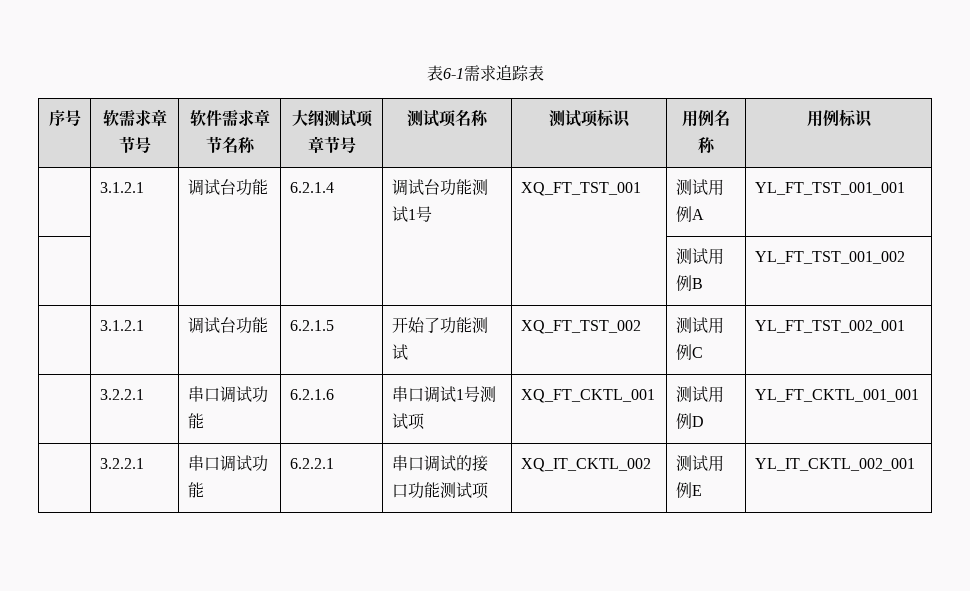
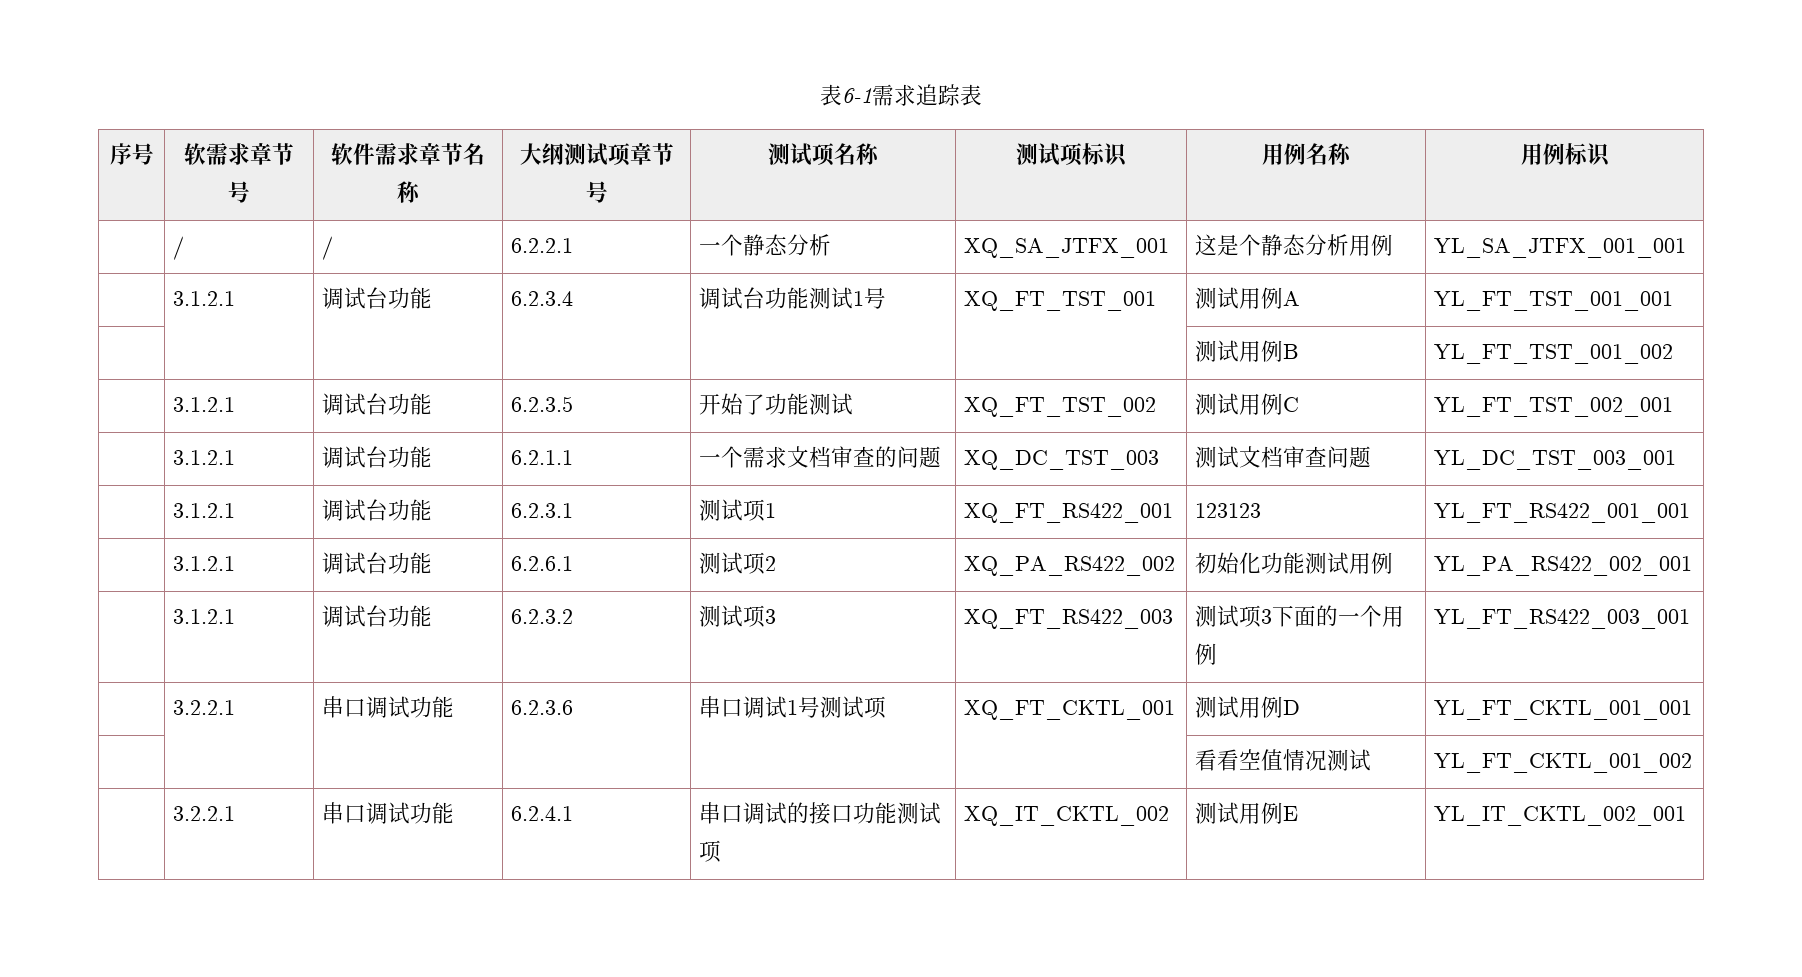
[100,182,145,193] [188,179,269,196] [290,182,335,193] // | 3.1.2.1 | 调试台功能 | 6.2.1.4 -> [173,236,185,260] [322,236,334,260] [511,238,574,253] [699,234,832,256] [964,238,1170,258] [1195,234,1394,256] [1434,238,1687,258] [173,291,236,306] [322,287,433,309] [511,291,574,306] // | / | / | 6.2.2.1 | 一个静态分析 | XQ_SA_JTFX_001 | 这是个静态分析用例 | YL_SA_JTFX_001_001 // | 3.1.2.1 | 调试台功能 | 6.2.3.4
[290,320,335,331] 6.2.1.5 -> [511,396,574,412] 6.2.3.5
[100,389,145,400] [188,386,269,403] [188,413,205,429] [290,389,335,400] // | 3.2.2.1 | 串口调试功能 | 6.2.1.6 -> [173,450,236,465] [322,446,433,468] [511,450,574,465] [699,446,942,468] [964,450,1160,470] [1195,446,1372,468] [1434,450,1677,470] [173,503,236,518] [322,499,433,521] [511,503,574,518] [699,499,777,522] [964,503,1174,523] [1195,503,1262,518] [1434,503,1691,523] [173,556,236,571] [322,552,433,574] [511,556,574,571] [699,552,777,575] [964,556,1176,576] [1195,552,1394,574] [1434,556,1693,576] [173,609,236,624] [322,605,433,627] [511,609,574,624] [699,605,777,628] [964,609,1174,629] [1195,605,1405,628] [1195,643,1218,665] [1434,609,1691,629] [173,700,236,715] [322,696,455,718] [511,700,574,715] // | 3.1.2.1 | 调试台功能 | 6.2.1.1 | 一个需求文档审查的问题 | XQ_DC_TST_003 | 测试文档审查问题 | YL_DC_TST_003_001 // | 3.1.2.1 | 调试台功能 | 6.2.3.1 | 测试项1 | XQ_FT_RS422_001 | 123123 | YL_FT_RS422_001_001 // | 3.1.2.1 | 调试台功能 | 6.2.6.1 | 测试项2 | XQ_PA_RS422_002 | 初始化功能测试用例 | YL_PA_RS422_002_001 // | 3.1.2.1 | 调试台功能 | 6.2.3.2 | 测试项3 | XQ_FT_RS422_003 | 测试项3下面的一个用例 | YL_FT_RS422_003_001 // | 3.2.2.1 | 串口调试功能 | 6.2.3.6
[100,458,145,469] [188,455,269,472] [188,482,205,498] [290,458,335,469] // | 3.2.2.1 | 串口调试功能 | 6.2.2.1 -> [1195,749,1372,771] [1434,753,1693,773] [173,806,236,821] [322,802,455,824] [511,806,574,821] // | | | | | | 看看空值情况测试 | YL_FT_CKTL_001_002 // | 3.2.2.1 | 串口调试功能 | 6.2.4.1

